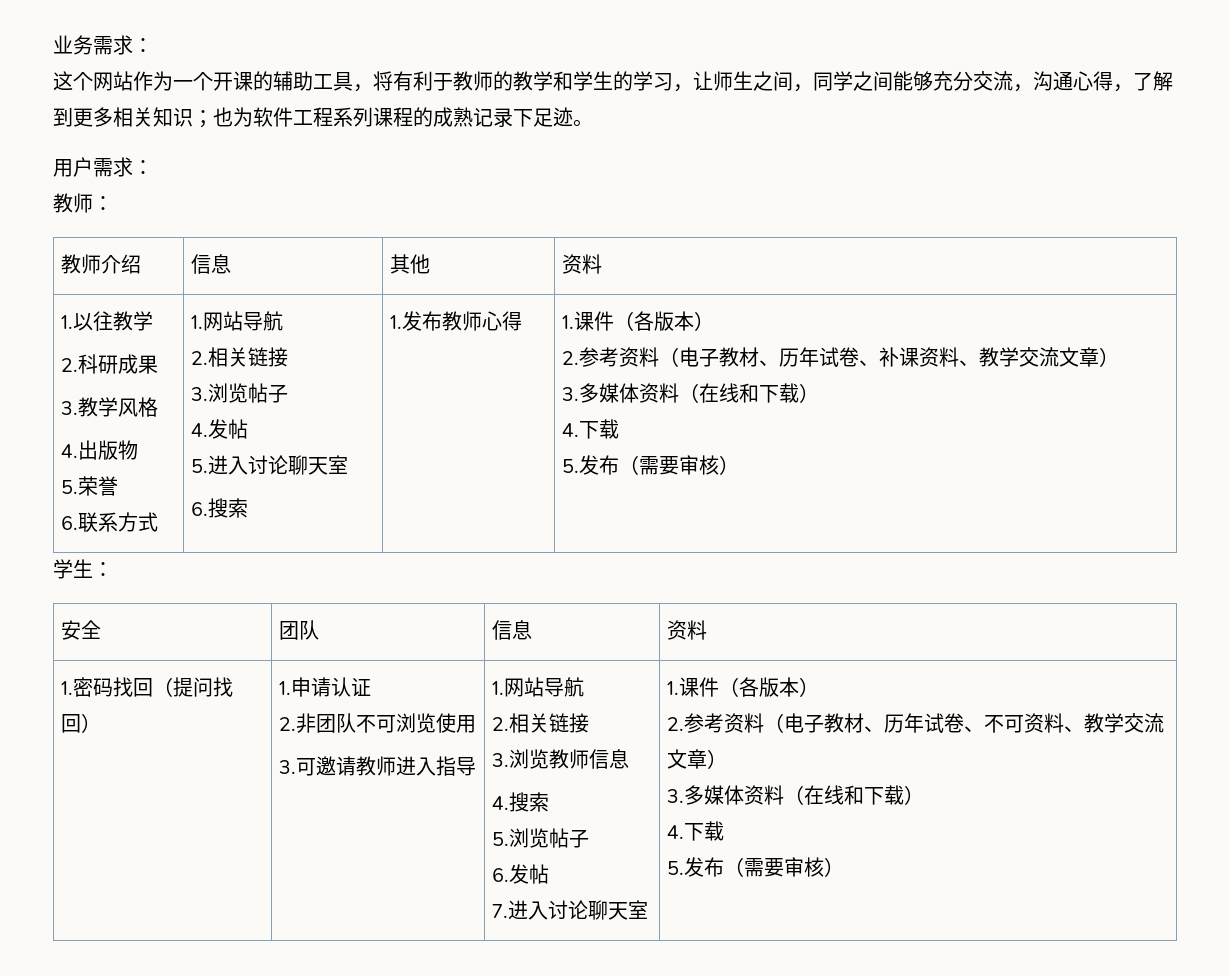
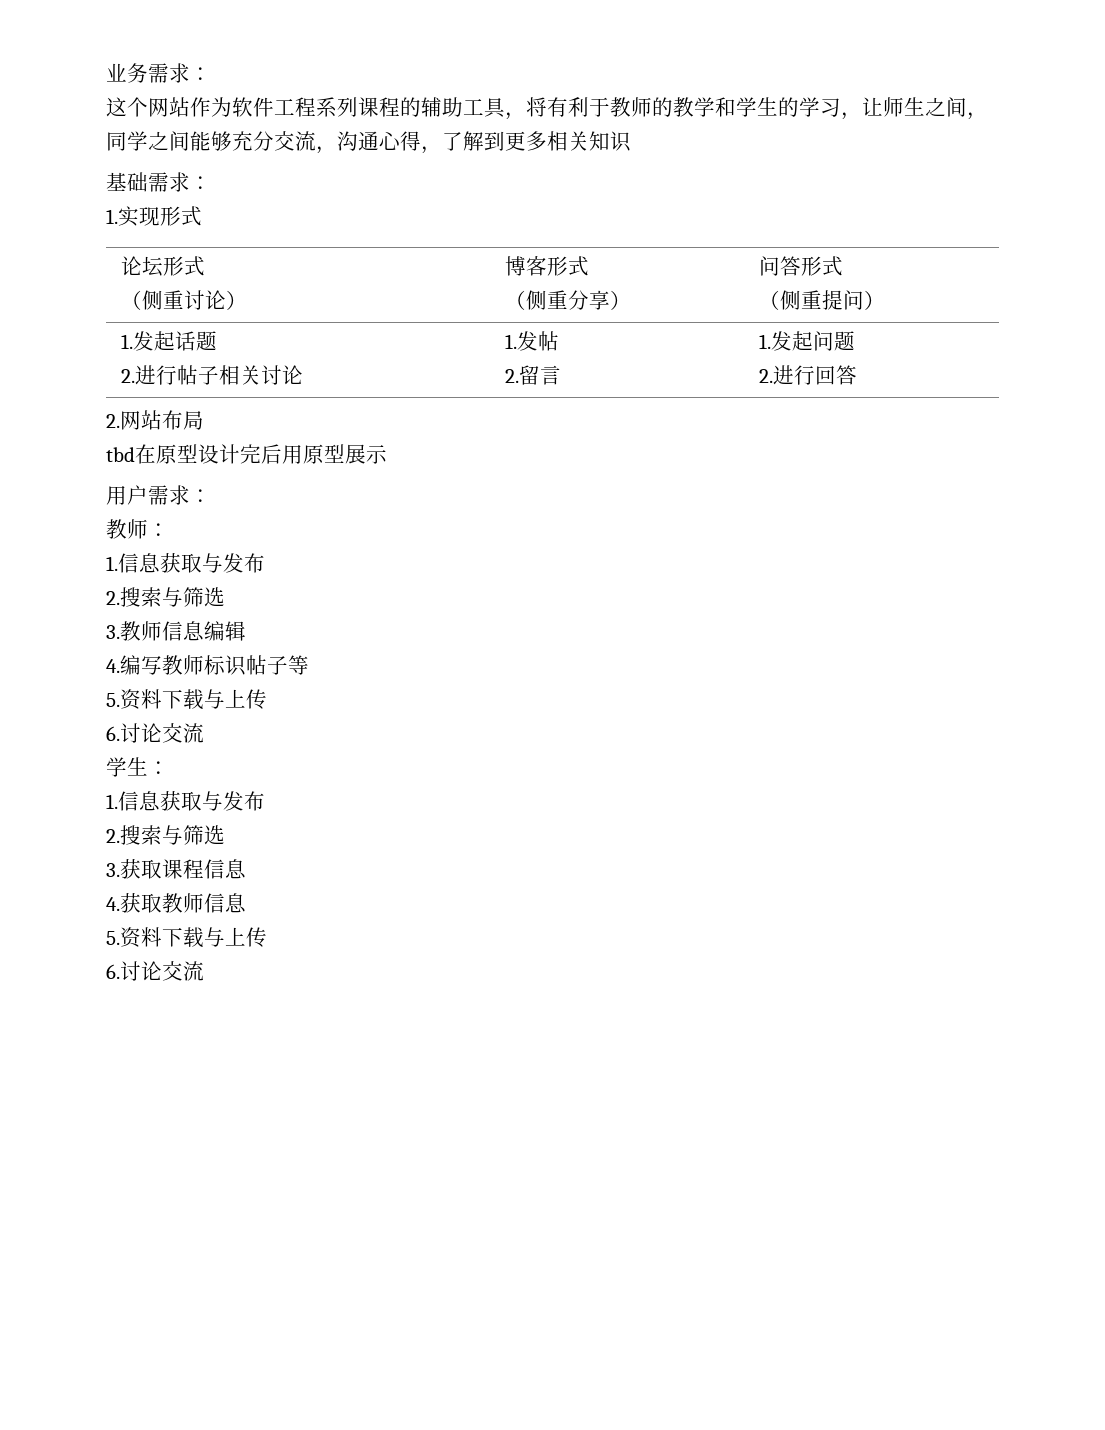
[173,71,253,91] 一个开课 -> [232,97,400,117] 软件工程系列课程
[193,107,593,128] [53,157,153,177] [53,193,113,213] [61,254,142,274] [191,254,232,274] [390,254,431,274] [562,254,603,274] [61,311,154,331] [61,354,159,374] [61,397,159,417] [61,440,139,460] [61,476,119,496] [61,512,159,533] [191,311,284,331] [191,347,289,367] [191,383,289,403] [191,419,249,439] [191,455,349,475] [191,498,249,518] [390,311,523,331] [562,311,715,331] [562,347,1120,367] [562,383,820,403] [562,419,620,439] [562,455,740,475] ；也为软件工程系列课程的成熟记录下足迹。 // 用户需求： // 教师： // 教师介绍 | 信息 | 其他 | 资料 // 1.以往教学 // 2.科研成果 // 3.教学风格 // 4.出版物 // 5.荣誉 // 6.联系方式 | 1.网站导航 // 2.相关链接 // 3.浏览帖子 // 4.发帖 // 5.进入讨论聊天室 // 6.搜索 | 1.发布教师心得 | 1.课件（各版本） // 2.参考资料（电子教材、历年试卷、补课资料、教学交流文章） // 3.多媒体资料（在线和下载） // 4.下载 // 5.发布（需要审核） -> [106,172,211,192] [106,206,202,227] [121,256,206,277] [121,290,248,310] [505,256,590,276] [505,290,632,310] [759,256,844,276] [759,290,886,310] [121,331,218,351] [121,365,304,385] [505,331,560,351] [505,365,562,385] [759,331,856,351] [759,365,858,385] [106,410,204,430] [106,444,387,464] [106,485,211,505] [106,519,169,539] [106,553,265,573] [106,587,225,607] [106,621,246,641] [106,655,309,676] [106,689,267,710] [106,723,204,743] // 基础需求： // 1.实现形式 // 论坛形式 // （侧重讨论） | 博客形式 // （侧重分享） | 问答形式 // （侧重提问） // 1.发起话题 // 2.进行帖子相关讨论 | 1.发帖 // 2.留言 | 1.发起问题 // 2.进行回答 // 2.网站布局 // tbd在原型设计完后用原型展示 // 用户需求： // 教师： // 1.信息获取与发布 // 2.搜索与筛选 // 3.教师信息编辑 // 4.编写教师标识帖子等 // 5.资料下载与上传 // 6.讨论交流
[61,620,102,640] [279,620,320,640] [492,620,533,640] [667,620,708,640] [61,677,234,697] [61,713,102,733] [279,677,372,697] [279,713,477,733] [279,756,477,776] [492,677,585,697] [492,713,590,733] [492,749,630,769] [492,792,550,812] [492,828,590,848] [492,864,550,884] [492,900,649,920] [667,677,820,697] [667,713,1165,733] [667,749,728,769] [667,785,925,805] [667,821,725,841] [667,857,845,877] // 安全 | 团队 | 信息 | 资料 // 1.密码找回（提问找回） | 1.申请认证 // 2.非团队不可浏览使用 // 3.可邀请教师进入指导 | 1.网站导航 // 2.相关链接 // 3.浏览教师信息 // 4.搜索 // 5.浏览帖子 // 6.发帖 // 7.进入讨论聊天室 | 1.课件（各版本） // 2.参考资料（电子教材、历年试卷、不可资料、教学交流文章） // 3.多媒体资料（在线和下载） // 4.下载 // 5.发布（需要审核） -> [106,791,265,811] [106,825,225,845] [106,859,246,879] [106,893,246,913] [106,927,267,948] [106,961,204,981] // 1.信息获取与发布 // 2.搜索与筛选 // 3.获取课程信息 // 4.获取教师信息 // 5.资料下载与上传 // 6.讨论交流

